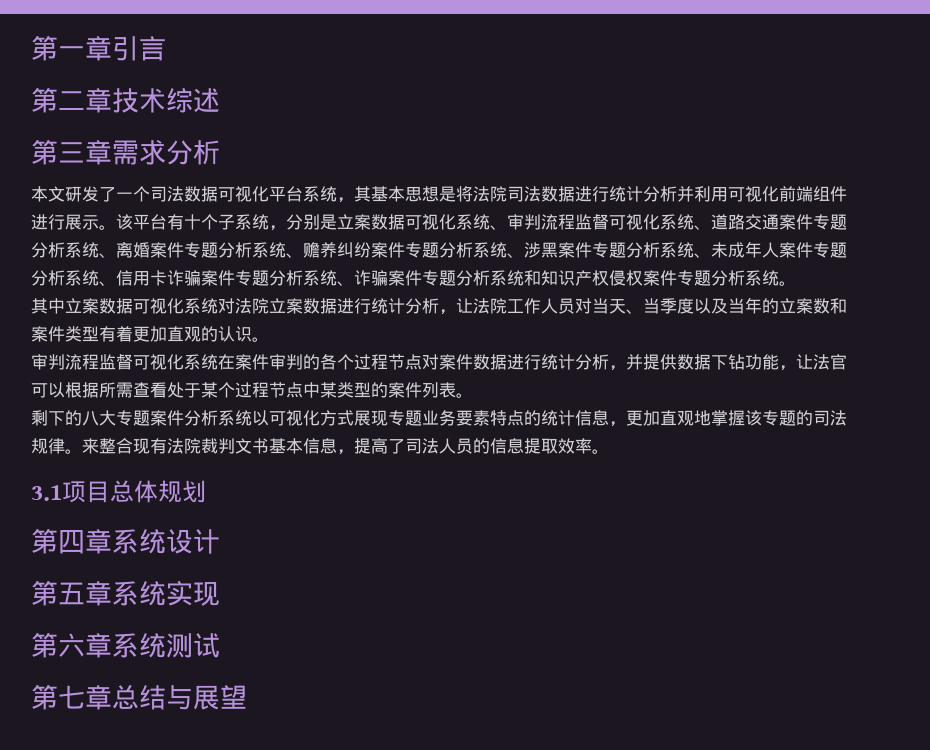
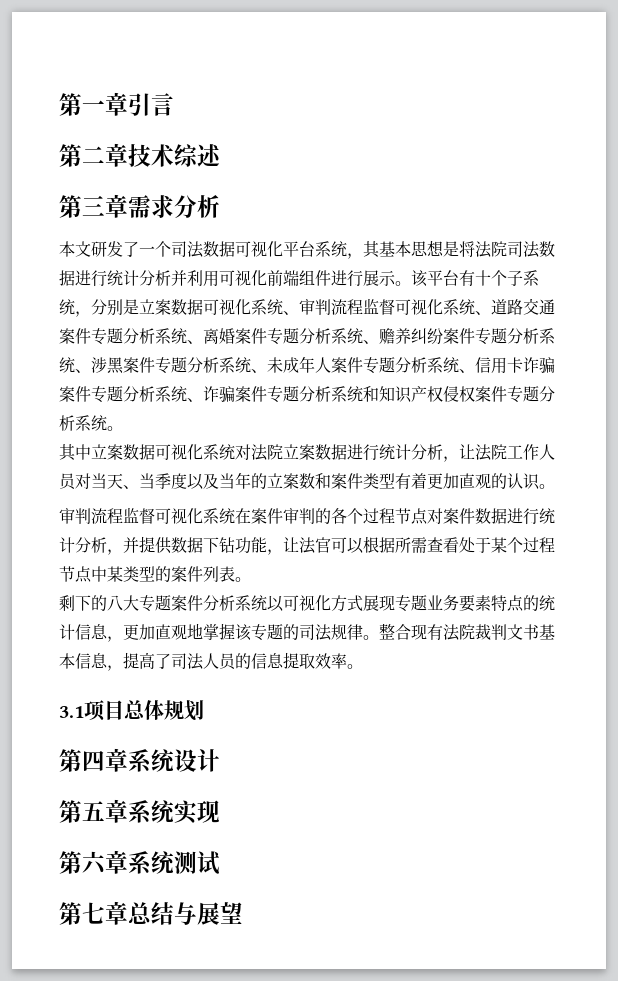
[82,438,99,454] 来 -> (379, 637) none

